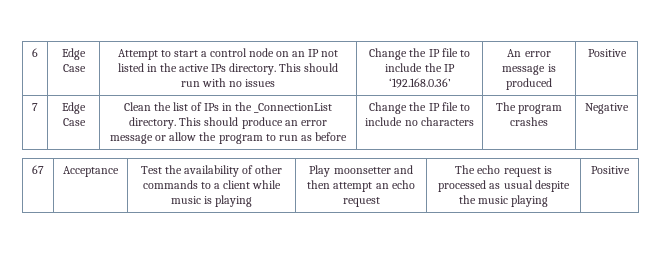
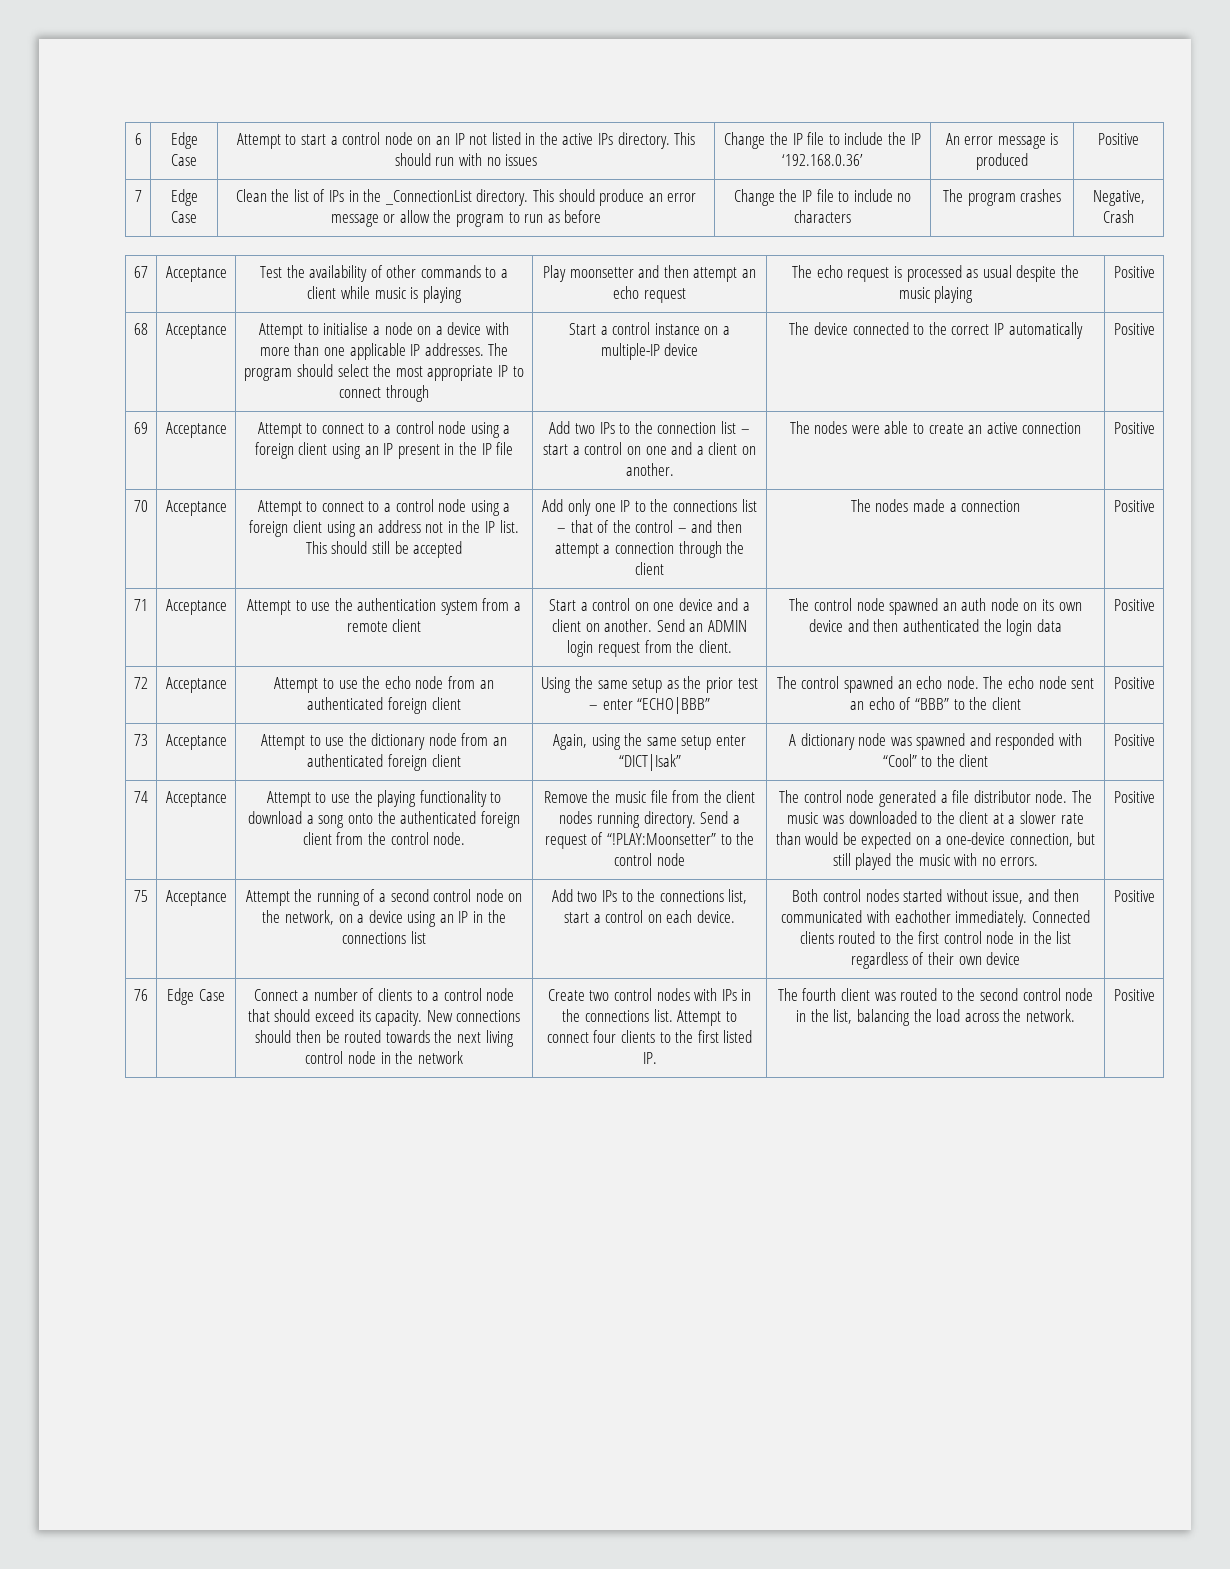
[585,103,629,114] Negative -> [1092,190,1145,206] [1103,210,1134,223] Negative, Crash
(630, 170) none -> [134,323,148,335] [165,323,227,339] [259,322,509,339] [259,343,509,360] [244,364,524,381] [339,385,429,402] [569,322,730,335] [600,343,699,360] [789,322,1083,339] [1113,323,1155,335] [134,422,148,434] [165,422,227,438] [257,421,511,438] [254,442,514,459] [549,421,750,434] [543,442,756,455] [625,463,674,476] [789,421,1082,434] [1113,422,1155,434] [134,500,148,512] [165,500,227,516] [257,499,511,516] [249,520,519,537] [305,541,463,558] [542,499,757,516] [556,520,743,533] [554,541,745,558] [635,562,664,575] [850,499,1021,512] [1113,500,1155,512] [134,599,148,611] [165,599,227,615] [246,598,522,615] [346,619,422,632] [548,598,751,611] [552,619,747,632] [567,640,732,657] [789,598,1082,615] [809,619,1062,636] [1113,599,1155,611] [134,677,148,689] [165,677,227,693] [274,676,494,693] [307,697,461,714] [541,676,758,693] [588,697,711,714] [776,676,1095,693] [850,697,1021,710] [1113,677,1155,689] [134,734,148,746] [165,734,227,750] [260,733,508,750] [307,754,461,771] [553,733,746,750] [618,754,681,771] [788,733,1083,750] [882,754,989,767] [1113,734,1155,746] [134,791,148,803] [165,791,227,807] [266,790,502,807] [248,811,520,828] [302,832,466,845] [543,790,756,803] [559,811,740,828] [544,832,755,849] [614,853,685,866] [779,790,1092,807] [787,811,1084,824] [775,832,1096,849] [832,853,1039,870] [1113,791,1155,803] [134,890,148,902] [165,890,227,906] [245,889,523,906] [262,910,506,927] [342,931,426,944] [551,889,748,904] [564,910,735,923] [792,889,1079,904] [781,910,1090,927] [799,931,1072,944] [850,952,1021,969] [1113,890,1155,902] [134,989,148,1001] [167,988,225,1005] [253,988,515,1001] [247,1009,521,1026] [255,1030,514,1047] [305,1051,463,1064] [547,988,752,1001] [562,1009,737,1026] [546,1030,753,1043] [642,1052,657,1064] [777,988,1094,1001] [796,1009,1075,1026] [1113,989,1155,1001] // 68 | Acceptance | Attempt to initialise a node on a device with more than one applicable IP addresses. The program should select the most appropriate IP to connect through | Start a control instance on a multiple-IP device | The device connected to the correct IP automatically | Positive // 69 | Acceptance | Attempt to connect to a control node using a foreign client using an IP present in the IP file | Add two IPs to the connection list – start a control on one and a client on another. | The nodes were able to create an active connection | Positive // 70 | Acceptance | Attempt to connect to a control node using a foreign client using an address not in the IP list. This should still be accepted | Add only one IP to the connections list – that of the control – and then attempt a connection through the client | The nodes made a connection | Positive // 71 | Acceptance | Attempt to use the authentication system from a remote client | Start a control on one device and a client on another. Send an ADMIN login request from the client. | The control node spawned an auth node on its own device and then authenticated the login data | Positive // 72 | Acceptance | Attempt to use the echo node from an authenticated foreign client | Using the same setup as the prior test – enter “ECHO|BBB” | The control spawned an echo node. The echo node sent an echo of “BBB” to the client | Positive // 73 | Acceptance | Attempt to use the dictionary node from an authenticated foreign client | Again, using the same setup enter “DICT|Isak” | A dictionary node was spawned and responded with “Cool” to the client | Positive // 74 | Acceptance | Attempt to use the playing functionality to download a song onto the authenticated foreign client from the control node. | Remove the music file from the client nodes running directory. Send a request of “!PLAY:Moonsetter” to the control node | The control node generated a file distributor node. The music was downloaded to the client at a slower rate than would be expected on a one-device connection, but still played the music with no errors. | Positive // 75 | Acceptance | Attempt the running of a second control node on the network, on a device using an IP in the connections list | Add two IPs to the connections list, start a control on each device. | Both control nodes started without issue, and then communicated with eachother immediately. Connected clients routed to the first control node in the list regardless of their own device | Positive // 76 | Edge Case | Connect a number of clients to a control node that should exceed its capacity. New connections should then be routed towards the next living control node in the network | Create two control nodes with IPs in the connections list. Attempt to connect four clients to the first listed IP. | The fourth client was routed to the second control node in the list, balancing the load across the network. | Positive

